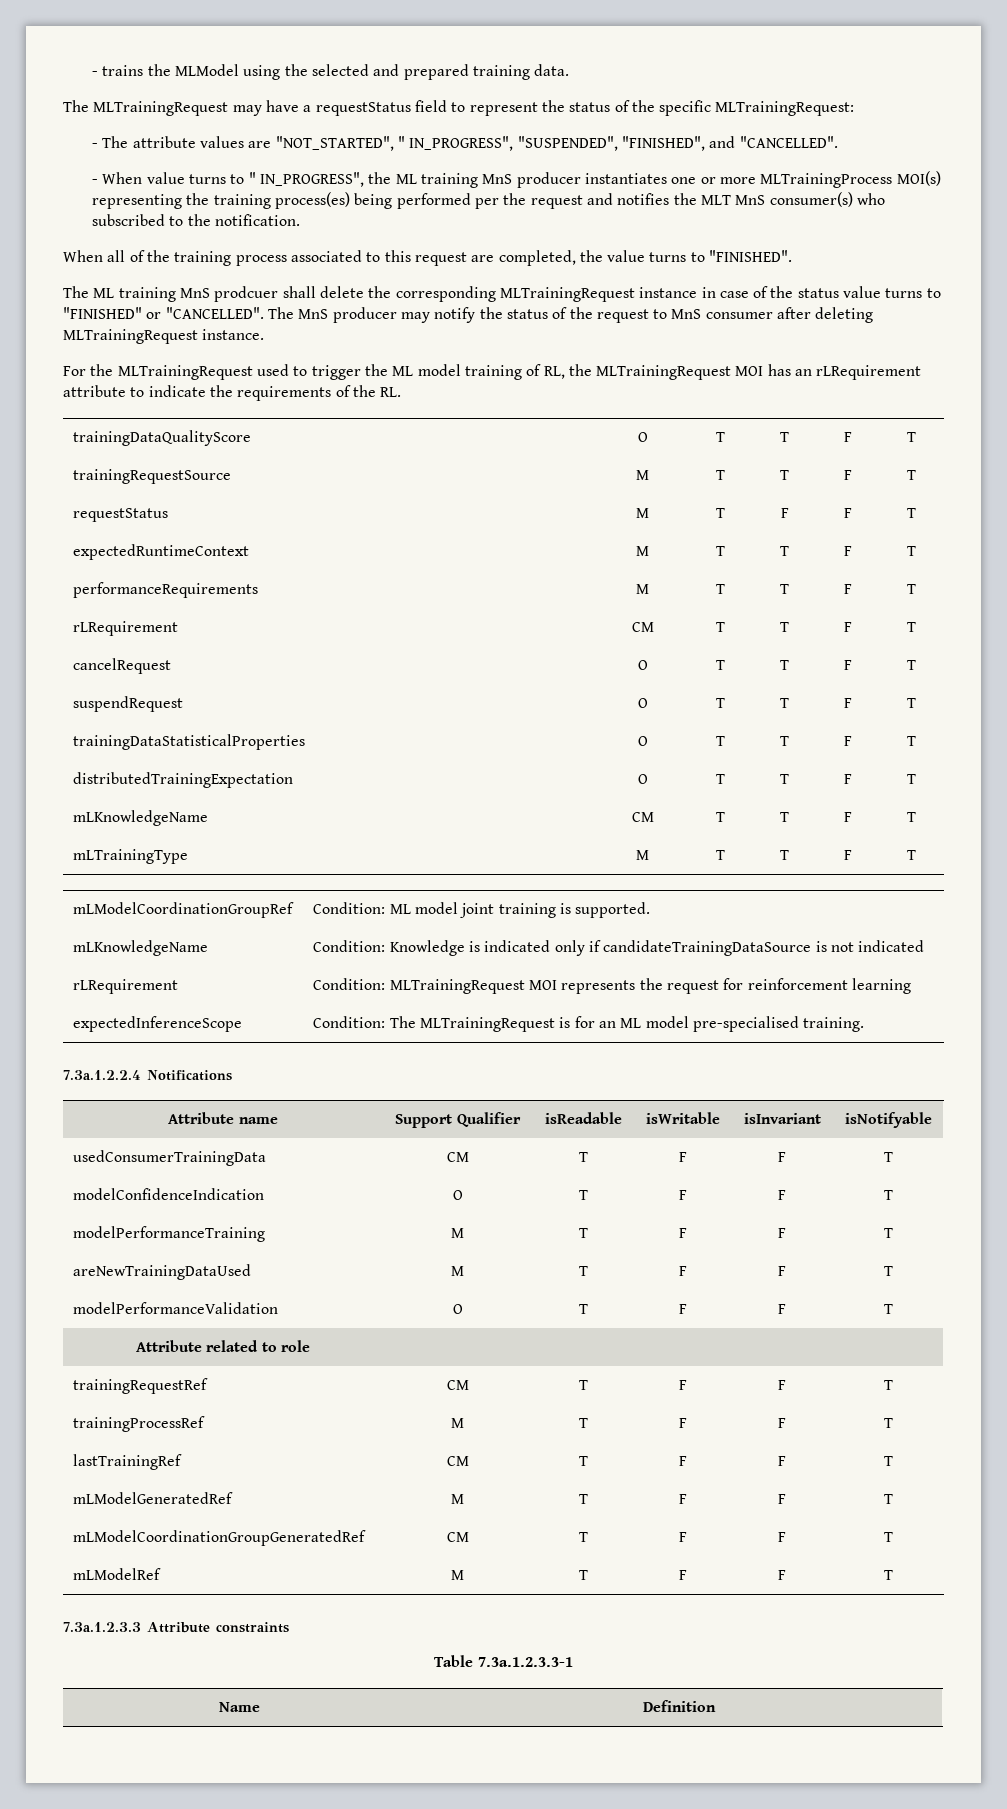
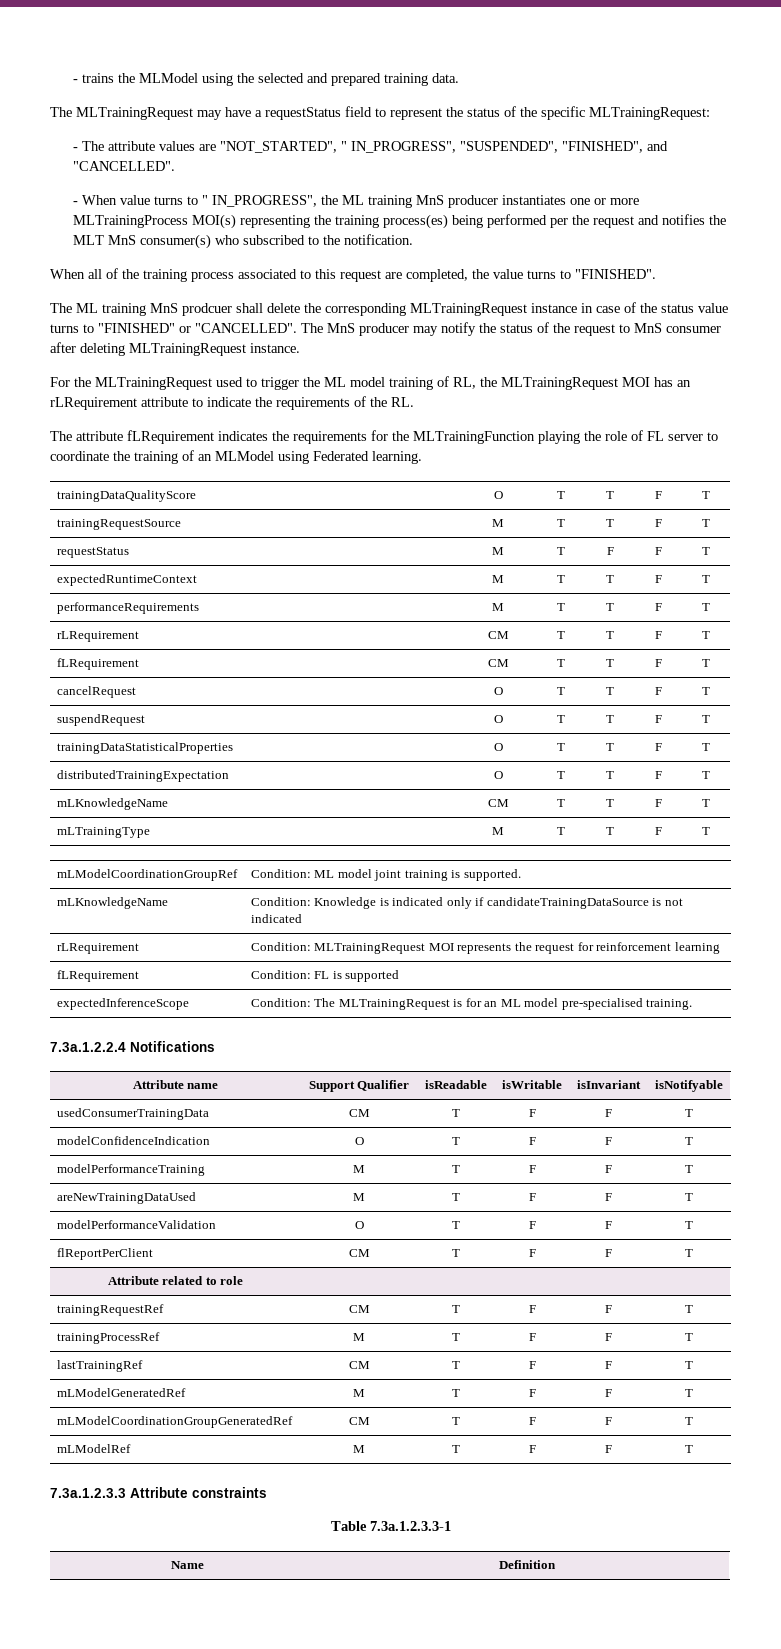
(402, 392) none -> [50,430,718,444] [50,450,422,464] // The attribute fLRequirement indicates the requirements for the MLTrainingFunction playing the role of FL server to coordinate the training of an MLModel using Federated learning.
(916, 627) none -> [56,658,139,670] [487,659,509,667] [557,659,565,667] [606,659,614,667] [654,659,662,667] [701,659,710,667] // fLRequirement | CM | T | T | F | T
(911, 986) none -> [56,970,139,982] [250,970,400,982] // fLRequirement | Condition: FL is supported
(893, 1309) none -> [56,1248,153,1260] [348,1249,370,1257] [452,1249,460,1257] [528,1249,536,1257] [605,1249,612,1257] [685,1249,693,1257] // flReportPerClient | CM | T | F | F | T

